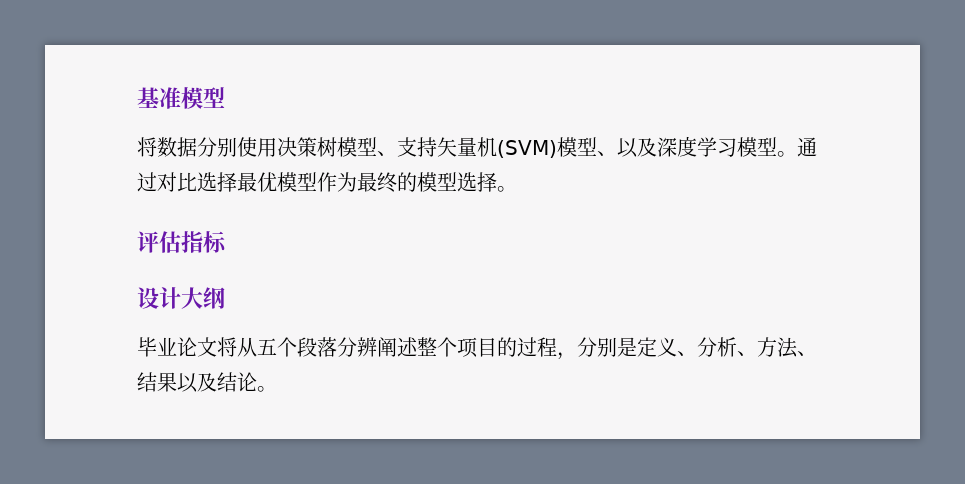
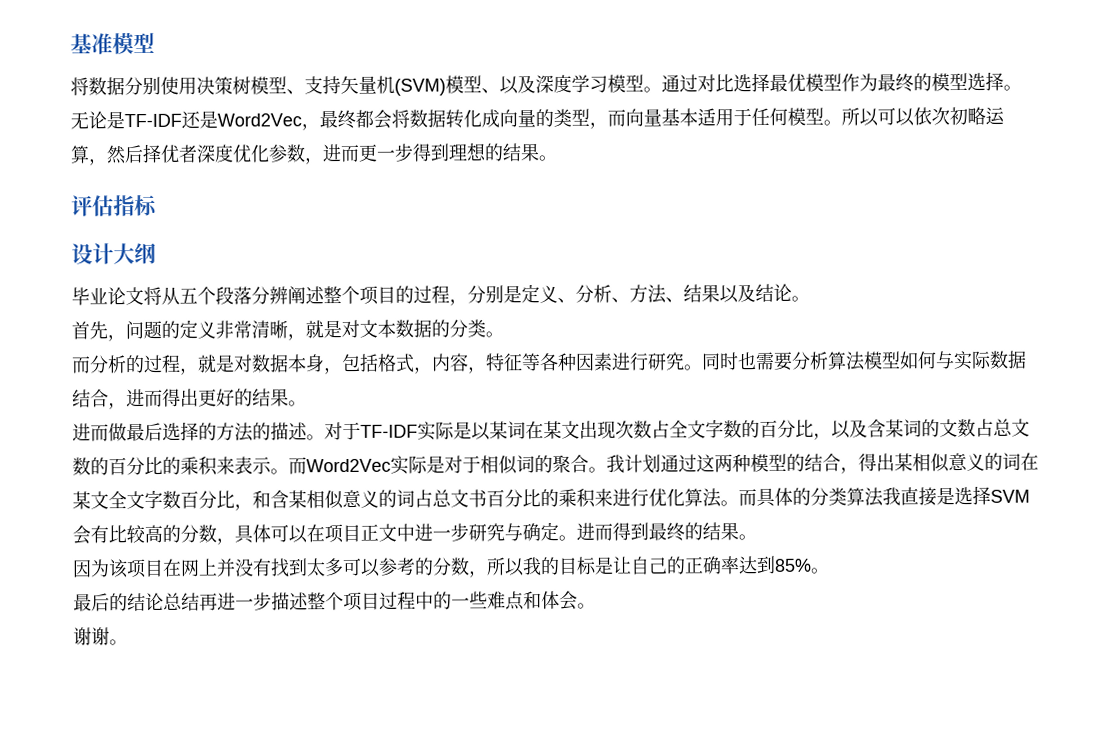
(517, 189) none -> [70,106,1005,131] [70,142,558,166] 无论是TF-IDF还是Word2Vec，最终都会将数据转化成向量的类型，而向量基本适用于任何模型。所以可以依次初略运算，然后择优者深度优化参数，进而更一步得到理想的结果。
(277, 389) none -> [71,319,504,342] [71,350,1027,375] [72,388,307,410] [72,418,1030,442] [72,452,1039,476] [72,485,1030,511] [72,521,757,545] [72,555,830,579] [73,590,596,612] [73,627,128,646] // 首先，问题的定义非常清晰，就是对文本数据的分类。 // 而分析的过程，就是对数据本身，包括格式，内容，特征等各种因素进行研究。同时也需要分析算法模型如何与实际数据结合，进而得出更好的结果。 // 进而做最后选择的方法的描述。对于TF-IDF实际是以某词在某文出现次数占全文字数的百分比，以及含某词的文数占总文数的百分比的乘积来表示。而Word2Vec实际是对于相似词的聚合。我计划通过这两种模型的结合，得出某相似意义的词在某文全文字数百分比，和含某相似意义的词占总文书百分比的乘积来进行优化算法。而具体的分类算法我直接是选择SVM会有比较高的分数，具体可以在项目正文中进一步研究与确定。进而得到最终的结果。 // 因为该项目在网上并没有找到太多可以参考的分数，所以我的目标是让自己的正确率达到85%。 // 最后的结论总结再进一步描述整个项目过程中的一些难点和体会。 // 谢谢。

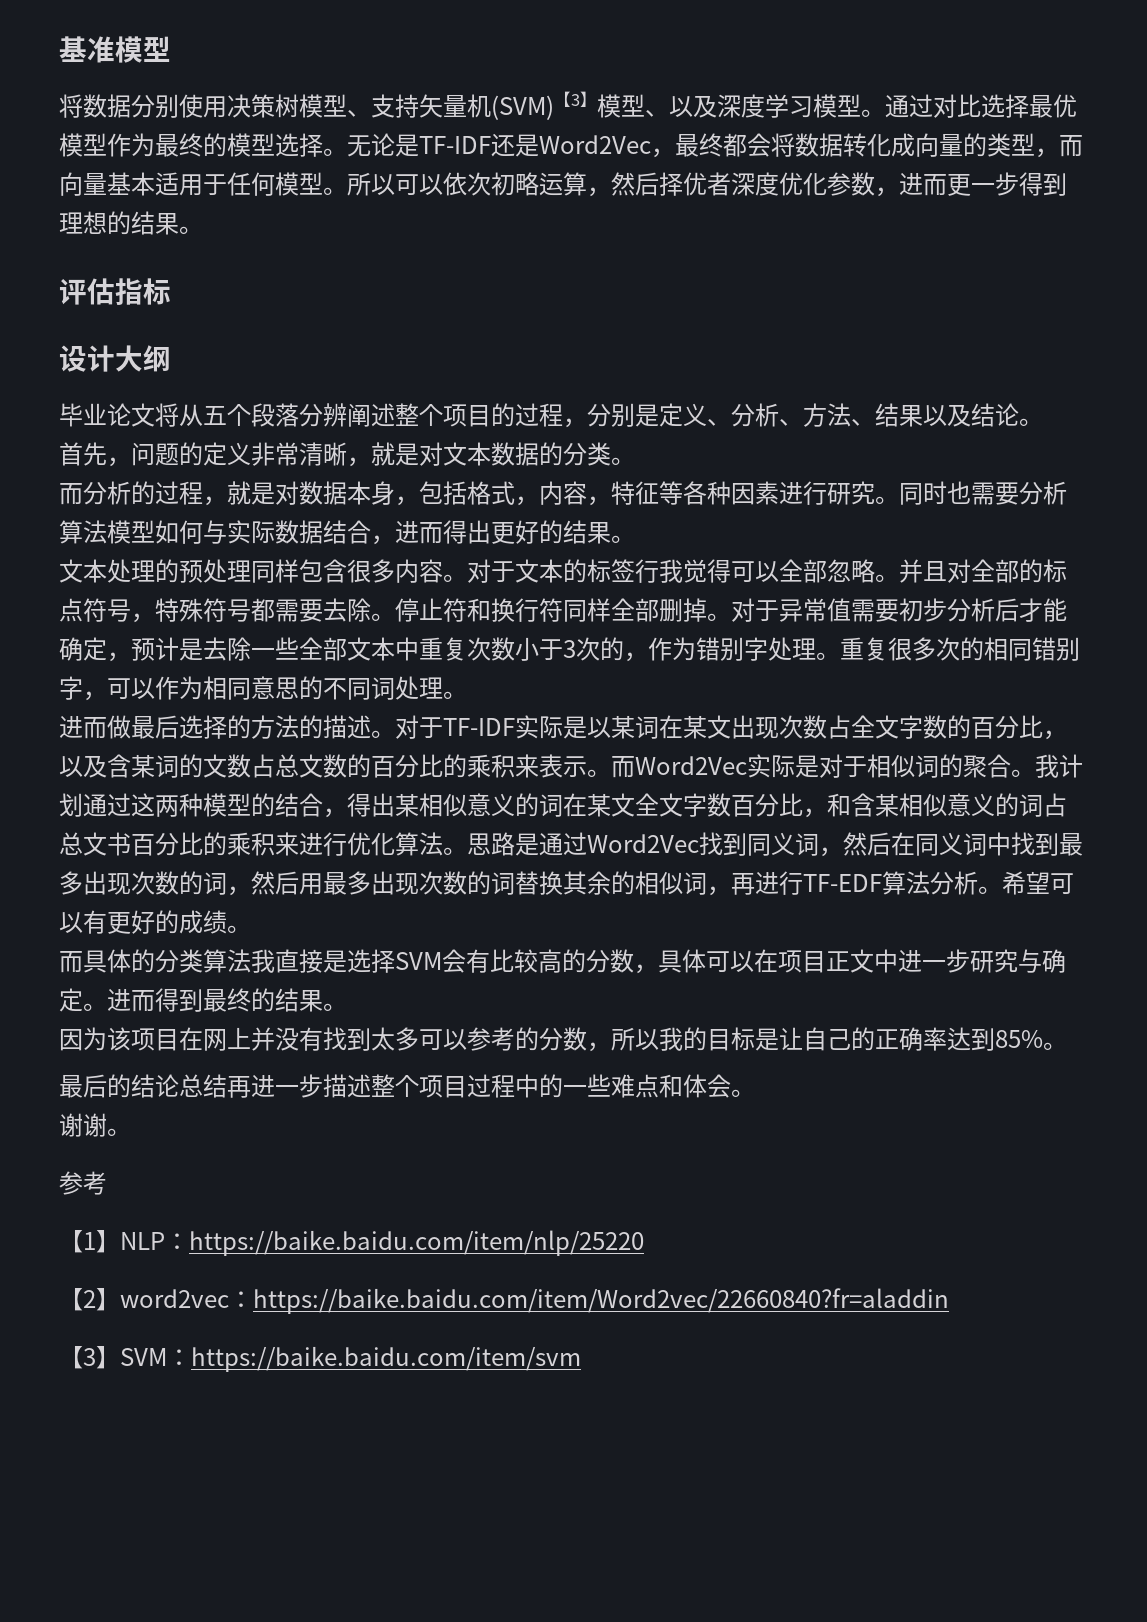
(446, 87) none -> [554,91,597,107] 【3】
(307, 403) none -> [59,559,1067,583] [59,598,1067,623] [59,637,1080,662] [59,676,467,701] // 文本处理的预处理同样包含很多内容。对于文本的标签行我觉得可以全部忽略。并且对全部的标点符号，特殊符号都需要去除。停止符和换行符同样全部删掉。对于异常值需要初步分析后才能确定，预计是去除一些全部文本中重复次数小于3次的，作为错别字处理。重复很多次的相同错别字，可以作为相同意思的不同词处理。
(739, 503) none -> [467,832,1083,857] [59,871,1074,896] [59,910,251,934] 思路是通过Word2Vec找到同义词，然后在同义词中找到最多出现次数的词，然后用最多出现次数的词替换其余的相似词，再进行TF-EDF算法分析。希望可以有更好的成绩。 //
(128, 642) none -> [59,1171,107,1195] [59,1230,644,1256] [59,1288,949,1314] [59,1346,581,1372] // 参考 // 【1】NLP：https://baike.baidu.com/item/nlp/25220 // 【2】word2vec：https://baike.baidu.com/item/Word2vec/22660840?fr=aladdin // 【3】SVM：https://baike.baidu.com/item/svm

